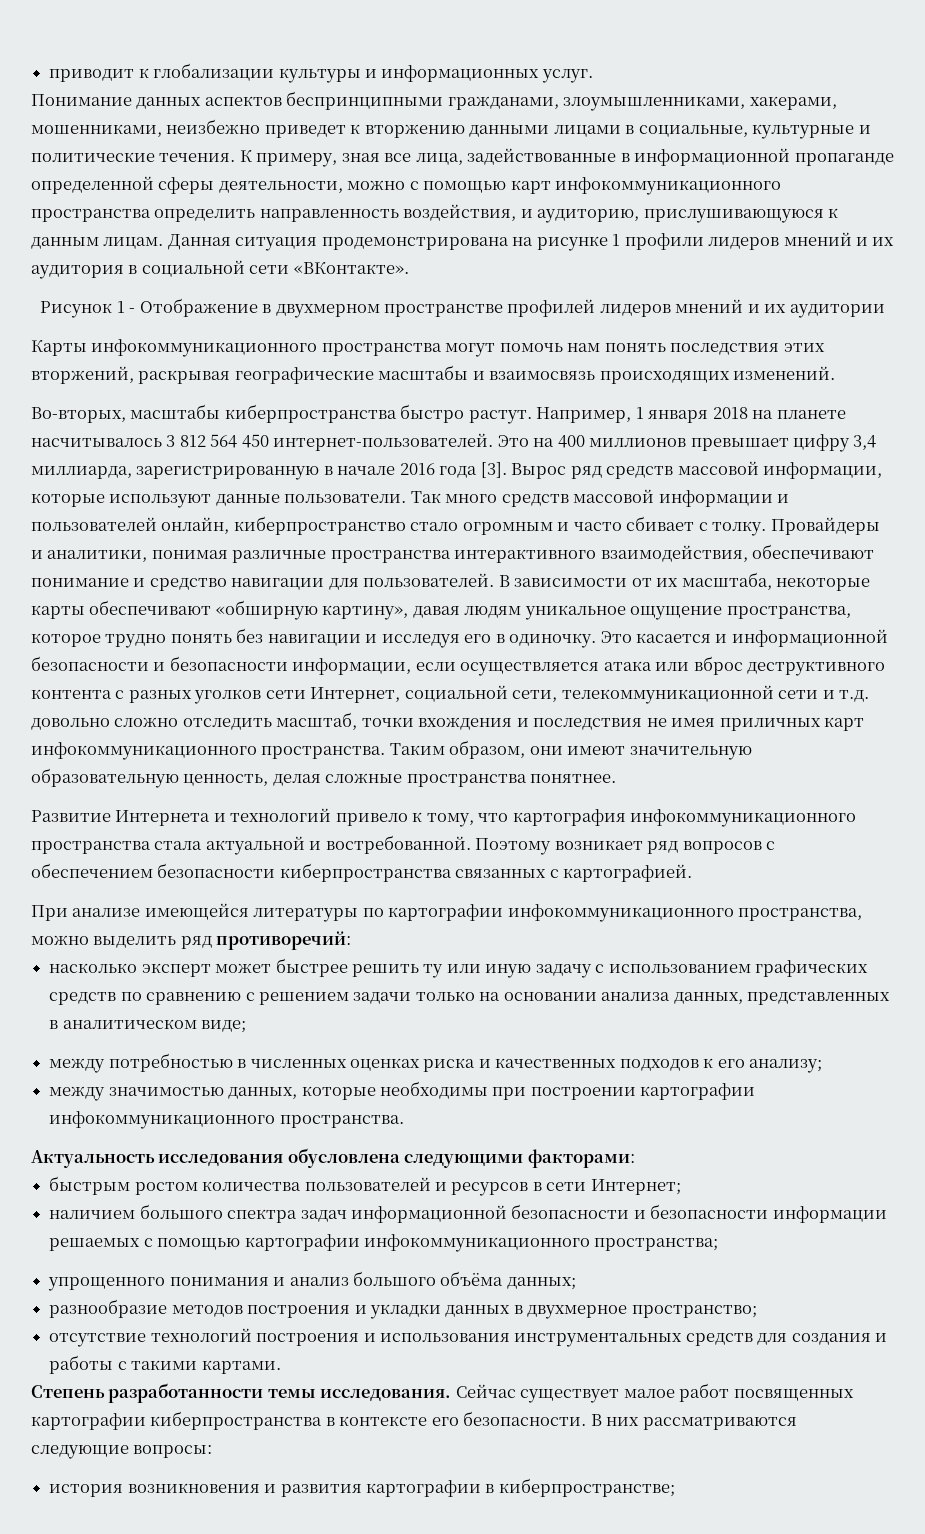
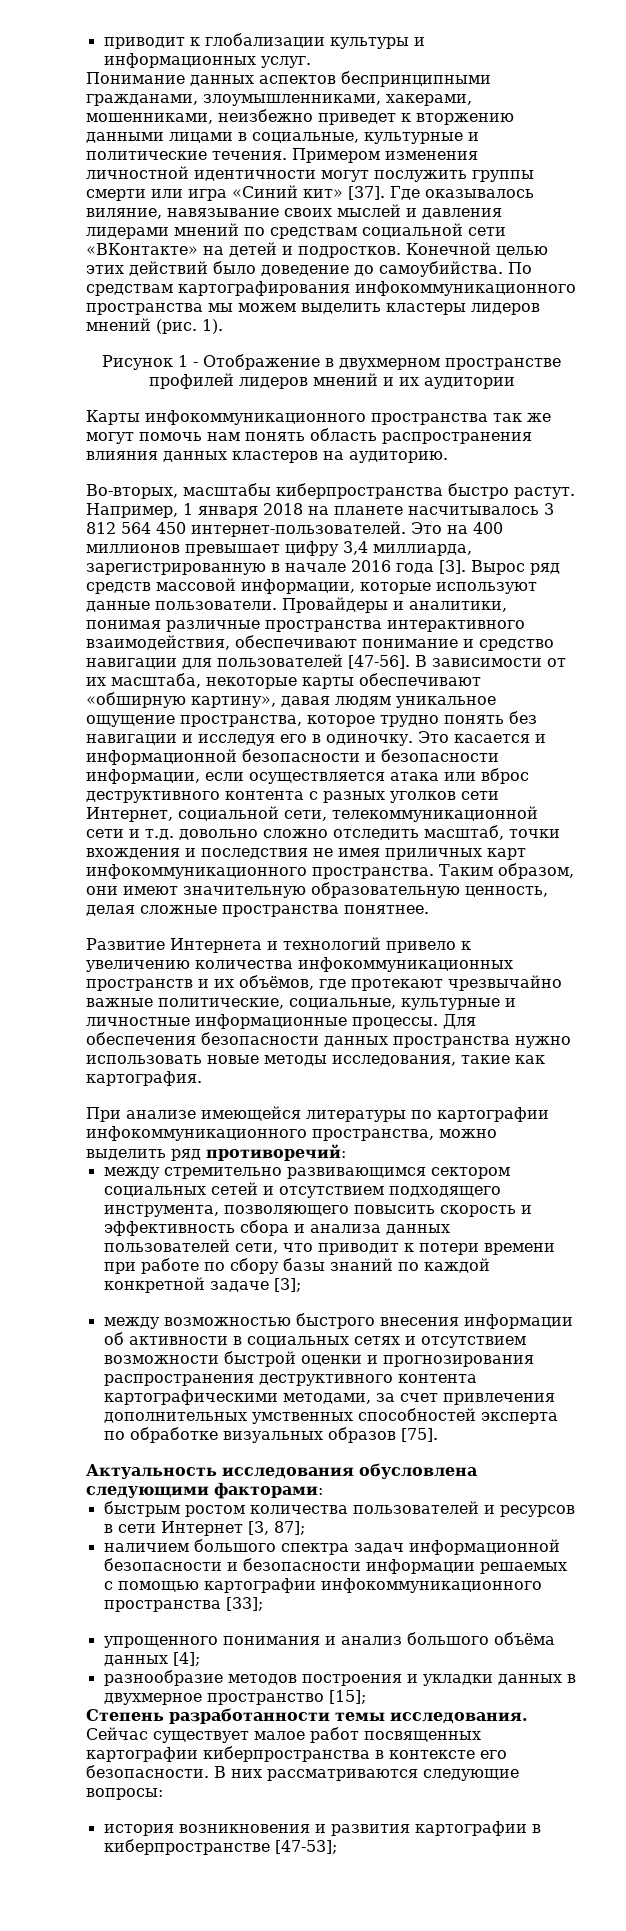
[239,148,894,167] [31,176,782,195] [31,204,839,223] [31,232,895,251] [31,260,409,279] К примеру, зная все лица, задействованные в информационной пропаганде определенной сферы деятельности, можно с помощью карт инфокоммуникационного пространства определить направленность воздействия, и аудиторию, прислушивающуюся к данным лицам. Данная ситуация продемонстрирована на рисунке 1 профили лидеров мнений и их аудитория в социальной сети «ВКонтакте». -> [292,148,478,163] [86,166,534,182] [86,185,534,201] [86,204,502,219] [86,223,506,239] [86,242,548,258] [86,261,532,277] [86,281,576,296] [86,303,540,315] [86,318,223,334] Примером изменения личностной идентичности могут послужить группы смерти или игра «Синий кит» [37]. Где оказывалось виляние, навязывание своих мыслей и давления лидерами мнений по средствам социальной сети «ВКонтакте» на детей и подростков. Конечной целью этих действий было доведение до самоубийства. По средствам картографирования инфокоммуникационного пространства мы можем выделить кластеры лидеров мнений (рис. 1).
(442, 349) none -> [493,413,551,422] так же
[670,343,825,355] [31,365,836,384] последствия этих вторжений, раскрывая географические масштабы и взаимосвязь происходящих изменений. -> [310,428,532,444] [86,451,448,463] область распространения влияния данных кластеров на аудиторию.
[410,489,790,507] [31,516,767,536] Так много средств массовой информации и пользователей онлайн, киберпространство стало огромным и часто сбивает с толку. -> (277, 605) none
[363,573,495,587] пользователей. -> [217,654,410,669] пользователей [47-56].
[426,809,857,827] [31,835,776,855] [31,863,693,882] тому, что картография инфокоммуникационного пространства стала актуальной и востребованной. Поэтому возникает ряд вопросов с обеспечением безопасности киберпространства связанных с картографией. -> [86,957,513,972] [86,975,562,991] [86,998,516,1010] [86,1014,476,1029] [86,1032,571,1048] [86,1055,545,1066] [86,1071,202,1086] увеличению количества инфокоммуникационных пространств и их объёмов, где протекают чрезвычайно важные политические, социальные, культурные и личностные информационные процессы. Для обеспечения безопасности данных пространства нужно использовать новые методы исследования, такие как картография.
[49,958,869,978] [49,991,891,1005] [49,1019,247,1033] [49,1053,823,1073] [49,1081,756,1101] [49,1111,404,1129] насколько эксперт может быстрее решить ту или иную задачу с использованием графических средств по сравнению с решением задачи только на основании анализа данных, представленных в аналитическом виде; // между потребностью в численных оценках риска и качественных подходов к его анализу; // между значимостью данных, которые необходимы при построении картографии инфокоммуникационного пространства. -> [103,1167,510,1179] [103,1182,501,1198] [103,1205,532,1217] [103,1220,450,1236] [103,1239,555,1255] [103,1258,490,1274] [103,1277,301,1293] [103,1313,573,1329] [103,1332,526,1348] [103,1351,534,1367] [103,1374,477,1386] [103,1390,555,1405] [103,1408,558,1424] [103,1427,438,1443] между стремительно развивающимся сектором социальных сетей и отсутствием подходящего инструмента, позволяющего повысить скорость и эффективность сбора и анализа данных пользователей сети, что приводит к потери времени при работе по сбору базы знаний по каждой конкретной задаче [3]; // между возможностью быстрого внесения информации об активности в социальных сетях и отсутствием возможности быстрой оценки и прогнозирования распространения деструктивного контента картографическими методами, за счет привлечения дополнительных умственных способностей эксперта по обработке визуальных образов [75].
[590,1179,681,1195] Интернет; -> [160,1521,305,1536] Интернет [3, 87];
[594,1238,719,1251] пространства; -> [103,1597,263,1612] пространства [33];
[506,1277,576,1290] данных; -> [103,1652,200,1666] данных [4];
[631,1305,757,1318] [49,1328,888,1347] [49,1355,281,1374] пространство; // отсутствие технологий построения и использования инструментальных средств для создания и работы с такими картами. -> [206,1690,366,1705] пространство [15];
[498,1478,675,1497] киберпространстве; -> [103,1839,337,1855] киберпространстве [47-53];

